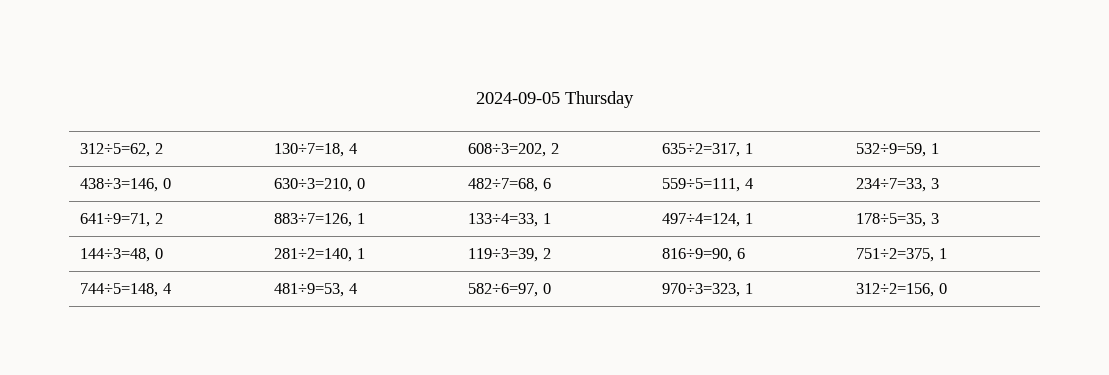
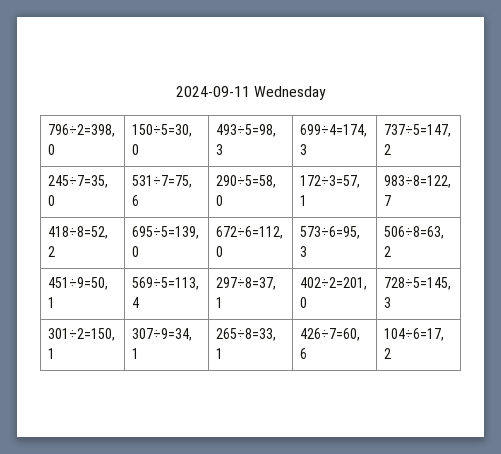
[476,91,634,108] [80,143,163,157] [274,143,357,157] [468,143,559,157] [662,143,753,157] [856,143,939,157] [80,178,171,192] [274,178,365,192] [468,178,551,192] [662,178,753,192] [856,178,939,192] [80,213,163,227] [274,213,365,227] [468,213,551,227] [662,213,753,227] [856,213,939,227] [80,248,163,262] [274,248,365,262] [468,248,551,262] [662,248,745,262] [856,248,947,262] [80,283,171,297] [274,283,357,297] [468,283,551,297] [662,283,753,297] [856,283,947,297] 2024-09-05 Thursday // 312÷5=62, 2 | 130÷7=18, 4 | 608÷3=202, 2 | 635÷2=317, 1 | 532÷9=59, 1 // 438÷3=146, 0 | 630÷3=210, 0 | 482÷7=68, 6 | 559÷5=111, 4 | 234÷7=33, 3 // 641÷9=71, 2 | 883÷7=126, 1 | 133÷4=33, 1 | 497÷4=124, 1 | 178÷5=35, 3 // 144÷3=48, 0 | 281÷2=140, 1 | 119÷3=39, 2 | 816÷9=90, 6 | 751÷2=375, 1 // 744÷5=148, 4 | 481÷9=53, 4 | 582÷6=97, 0 | 970÷3=323, 1 | 312÷2=156, 0 -> [175,86,327,100] [47,124,115,137] [47,144,55,155] [131,124,192,137] [131,144,139,155] [215,124,276,137] [215,144,223,155] [299,124,367,137] [299,144,307,155] [383,124,451,137] [383,144,391,155] [47,175,108,188] [47,195,55,206] [131,175,192,188] [131,195,139,206] [215,175,276,188] [215,195,223,206] [299,175,360,188] [299,195,307,206] [383,175,451,188] [383,195,391,206] [47,226,108,239] [47,246,55,257] [131,226,199,239] [131,246,139,257] [215,226,283,239] [215,246,223,257] [299,226,360,239] [299,246,307,257] [383,226,444,239] [383,246,391,257] [47,277,108,290] [47,297,55,308] [131,277,199,290] [131,297,139,308] [215,277,276,290] [215,297,223,308] [299,277,367,290] [299,297,307,308] [383,277,451,290] [383,297,391,308] [47,328,115,341] [47,348,55,359] [131,328,192,341] [131,348,139,359] [215,328,276,341] [215,348,223,359] [299,328,360,341] [299,348,307,359] [383,328,444,341] [383,348,391,359] 2024-09-11 Wednesday // 796÷2=398, 0 | 150÷5=30, 0 | 493÷5=98, 3 | 699÷4=174, 3 | 737÷5=147, 2 // 245÷7=35, 0 | 531÷7=75, 6 | 290÷5=58, 0 | 172÷3=57, 1 | 983÷8=122, 7 // 418÷8=52, 2 | 695÷5=139, 0 | 672÷6=112, 0 | 573÷6=95, 3 | 506÷8=63, 2 // 451÷9=50, 1 | 569÷5=113, 4 | 297÷8=37, 1 | 402÷2=201, 0 | 728÷5=145, 3 // 301÷2=150, 1 | 307÷9=34, 1 | 265÷8=33, 1 | 426÷7=60, 6 | 104÷6=17, 2

